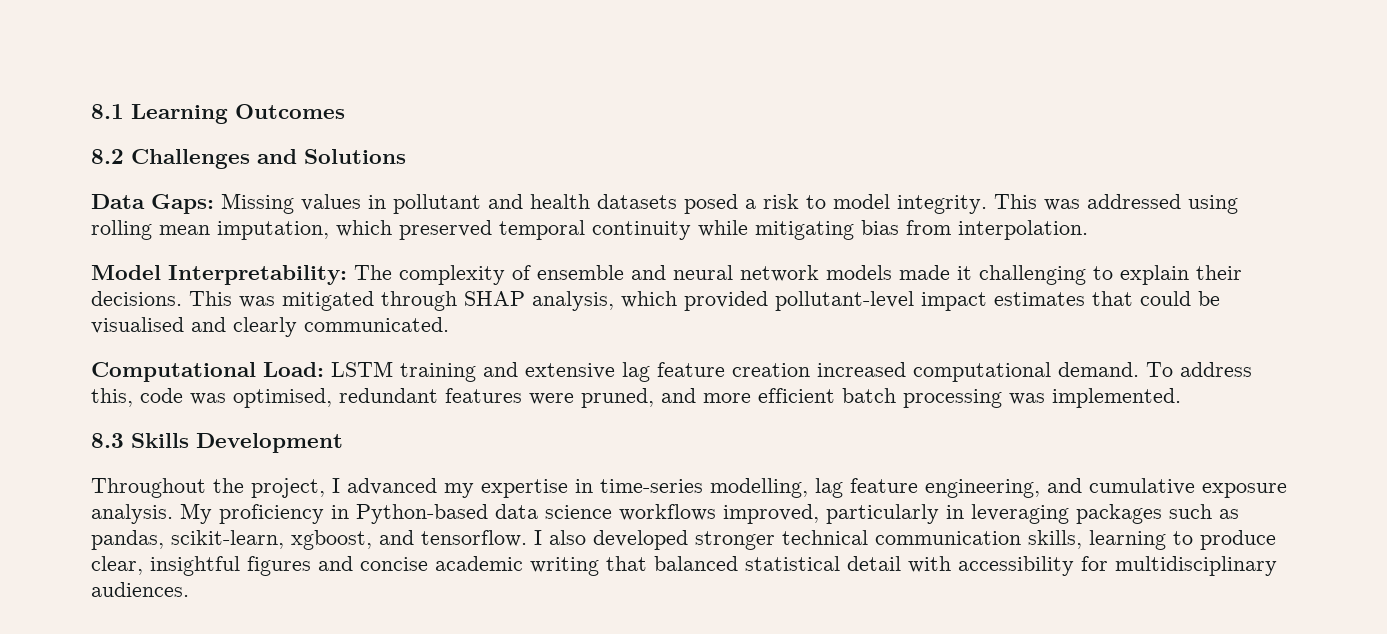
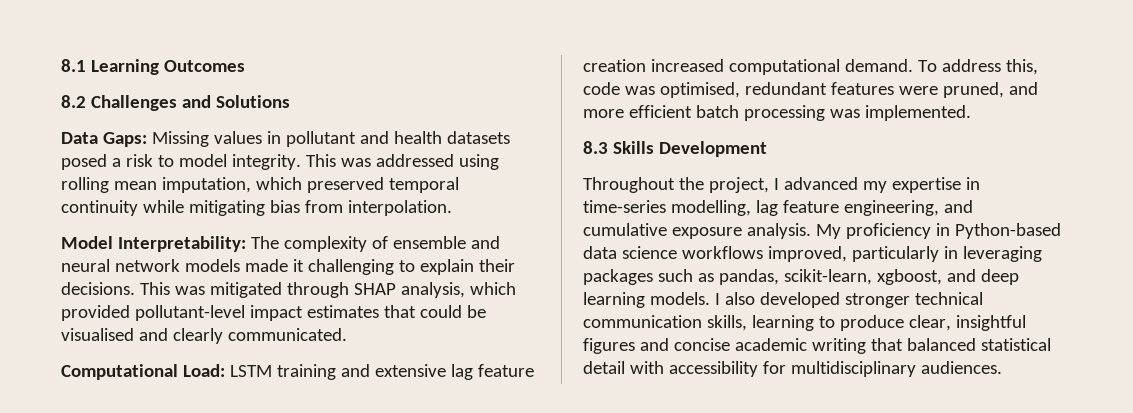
[421,530,527,547] tensorflow. -> [980,269,1019,285] [583,292,710,308] deep learning models.

